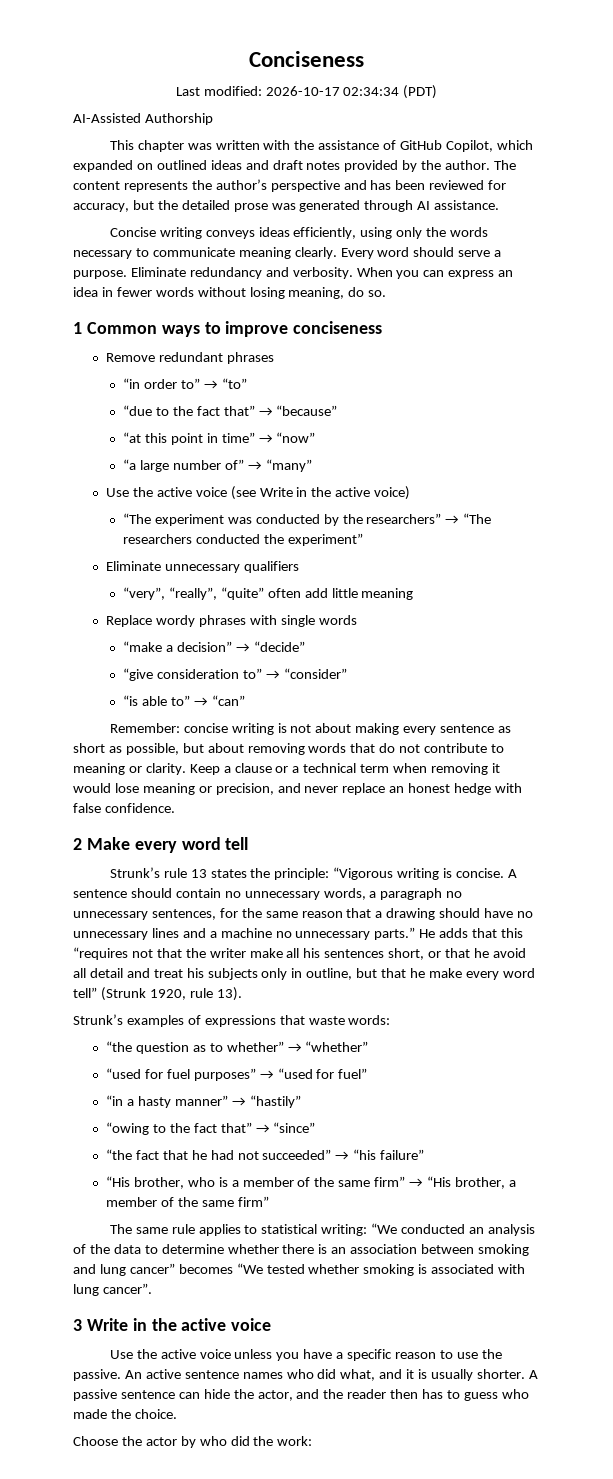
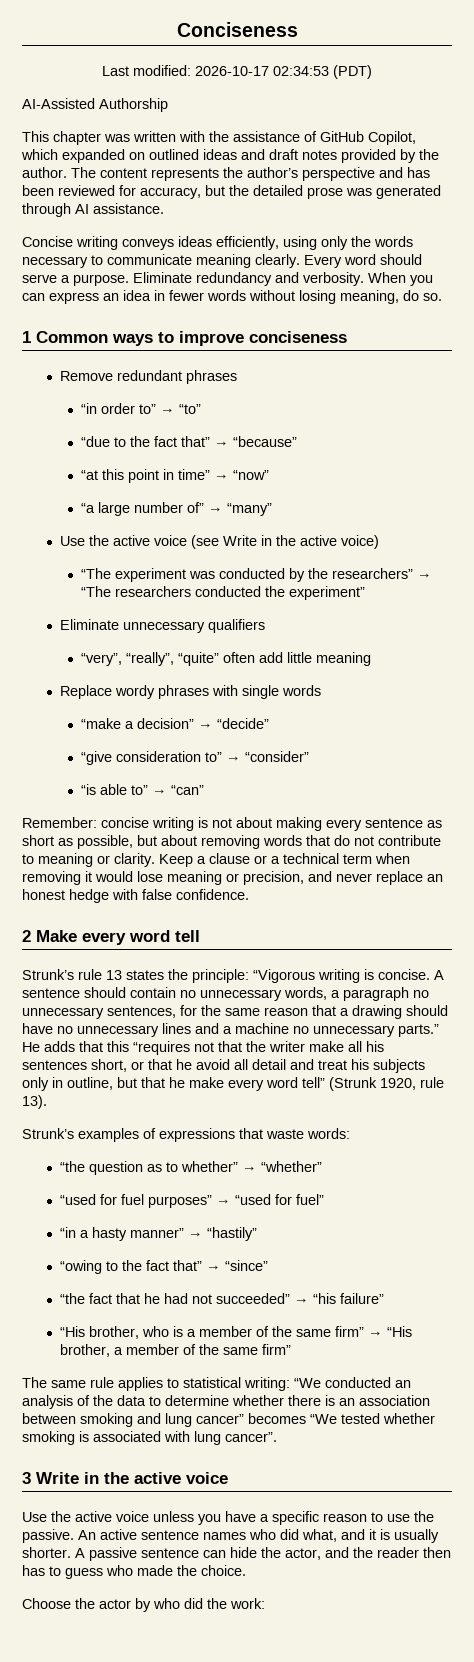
[343,87,400,96] 02:34:34 -> [273,66,329,76] 02:34:53

